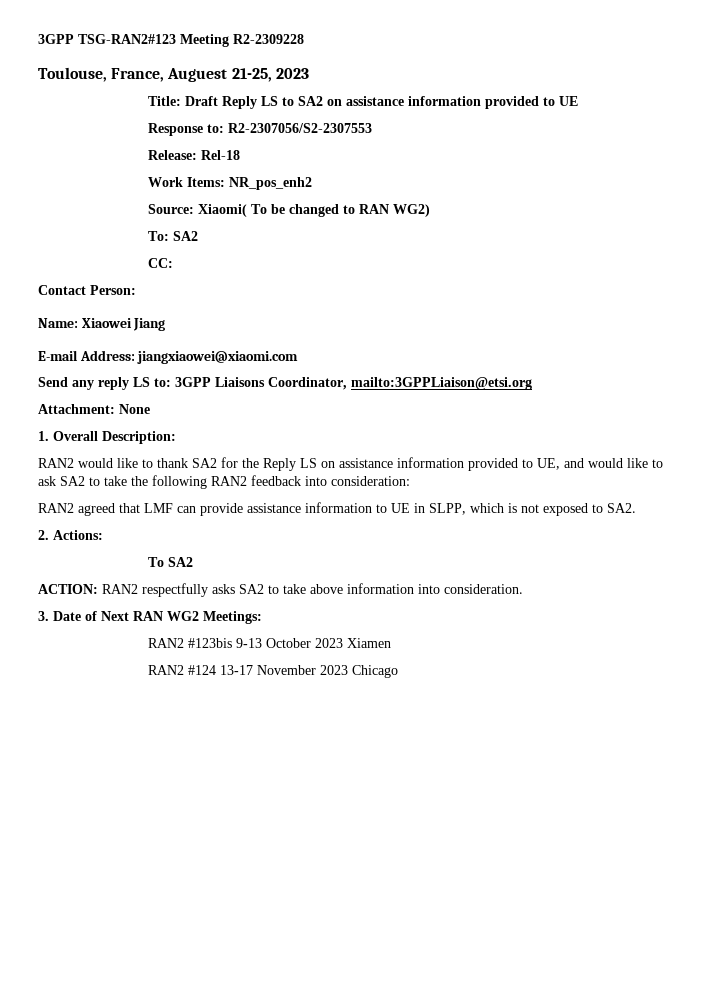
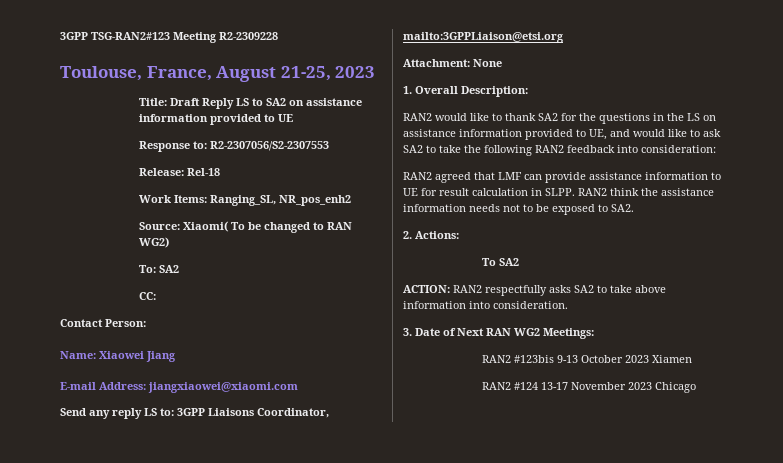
[167,68,228,82] Auguest -> [216,66,277,82] August
(226, 182) none -> [209,195,276,206] Ranging_SL,
[263,458,296,471] Reply -> [599,113,684,124] questions in the
[414,503,539,515] in SLPP, which is not -> [421,188,714,196] [403,204,549,212] for result calculation in SLPP. RAN2 think the assistance information needs not to be

